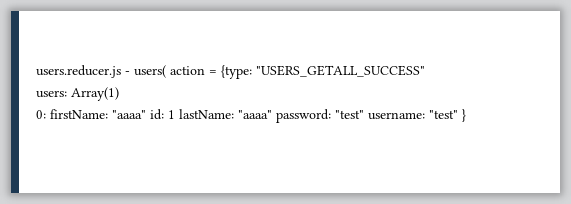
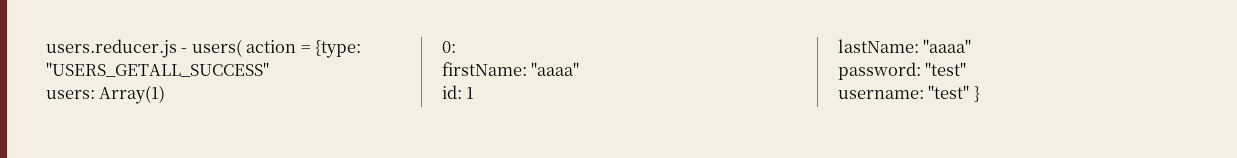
(46, 114) none -> (456, 47) //
(146, 114) none -> (580, 69) //
(175, 114) none -> (475, 93) //
(272, 114) none -> (972, 46) //
(364, 114) none -> (967, 69) //

